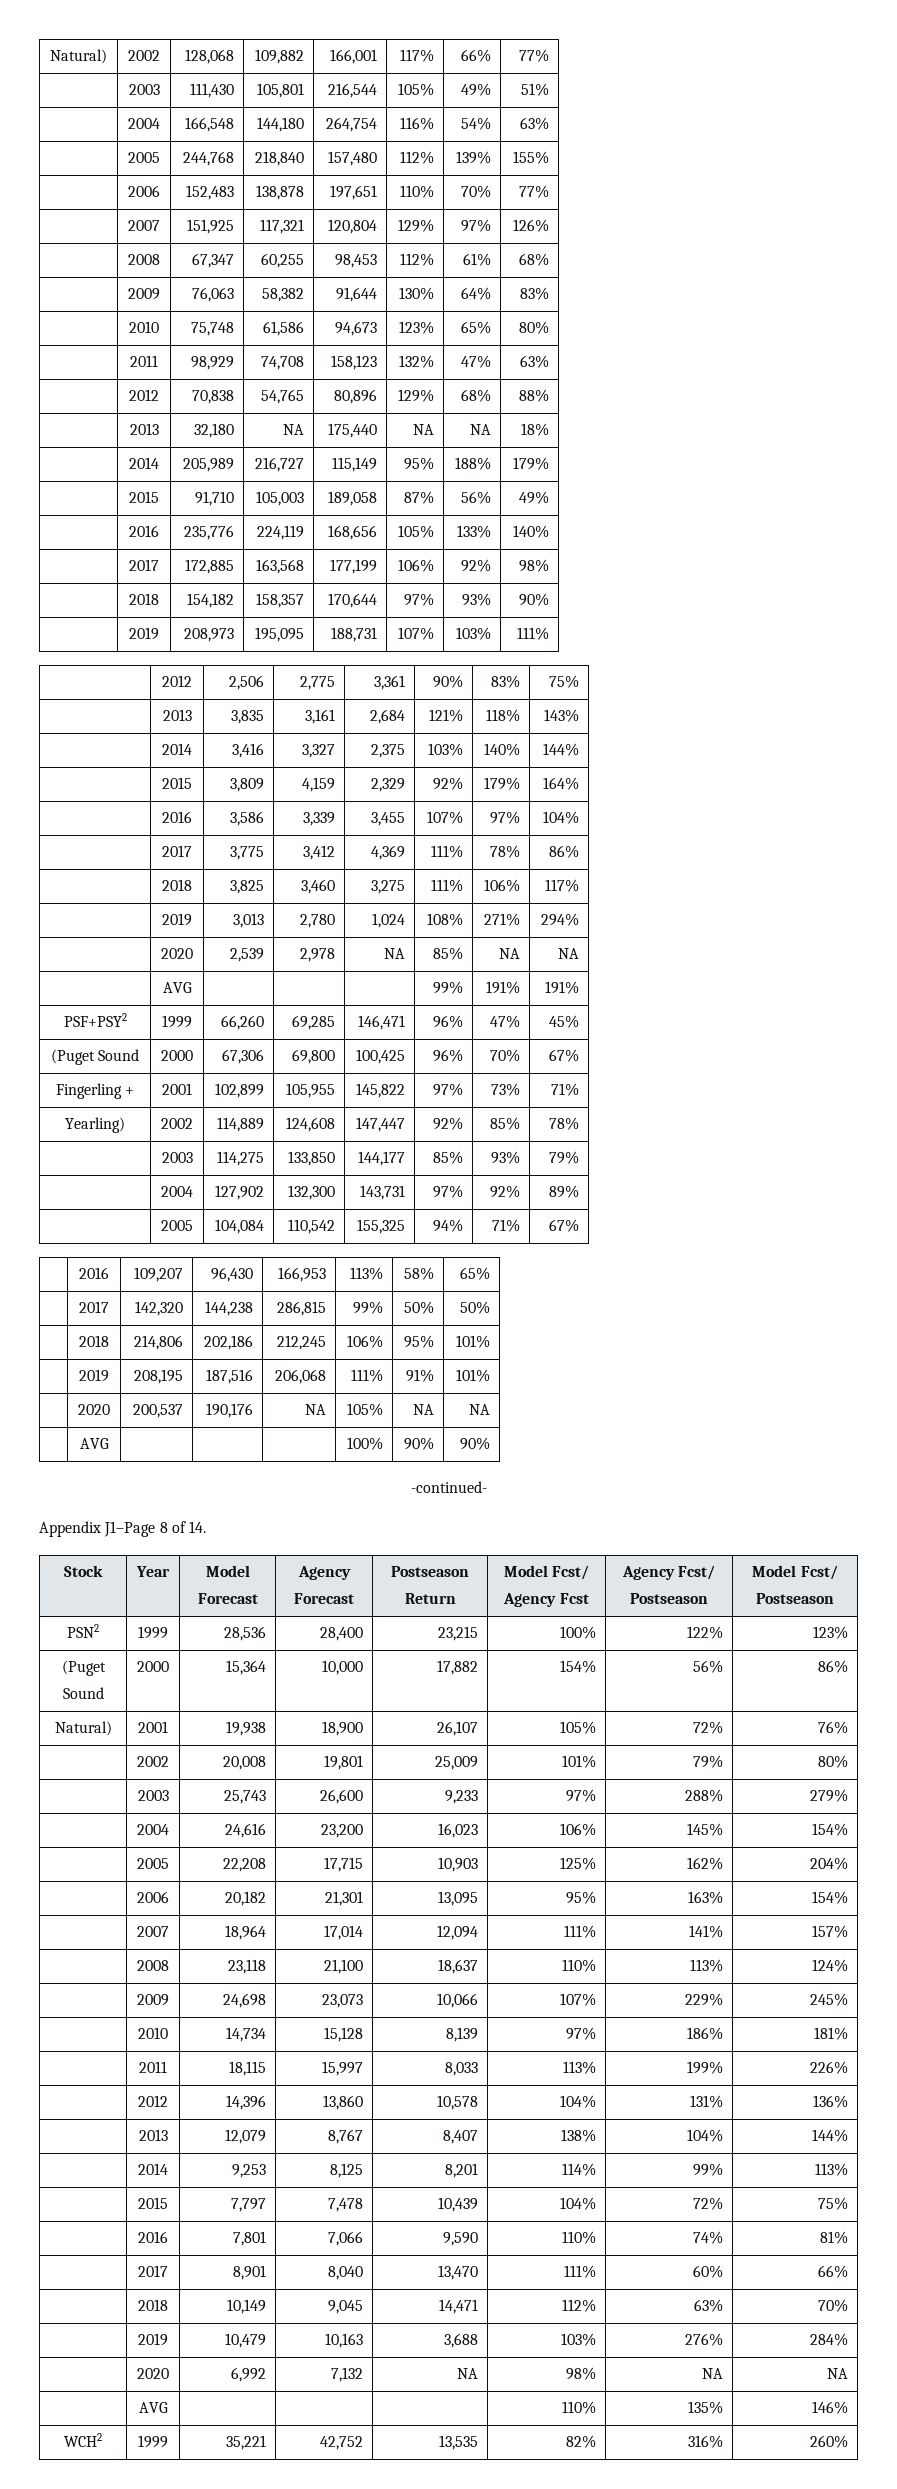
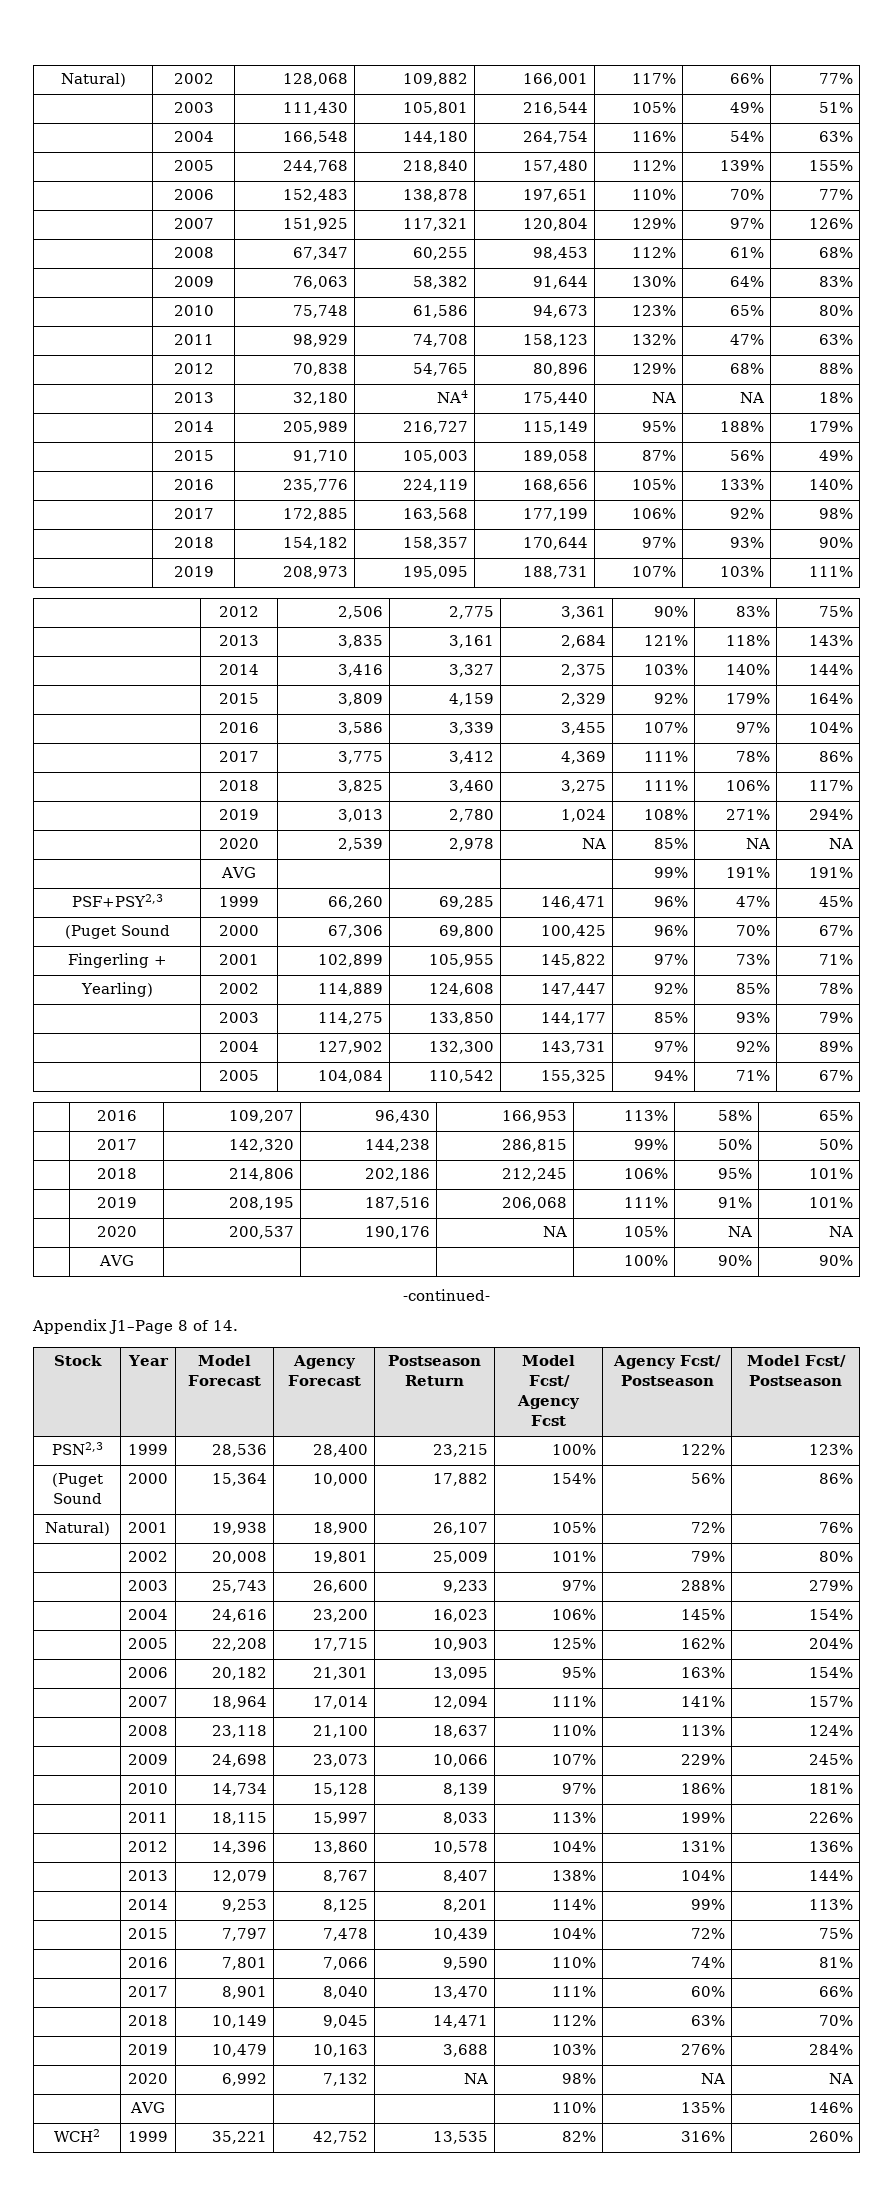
[282,424,304,435] NA -> [437,390,469,403] NA4
[63,1013,127,1027] PSF+PSY2 -> [71,894,163,907] PSF+PSY2,3
[67,1624,99,1638] PSN2 -> [51,1442,103,1455] PSN2,3

